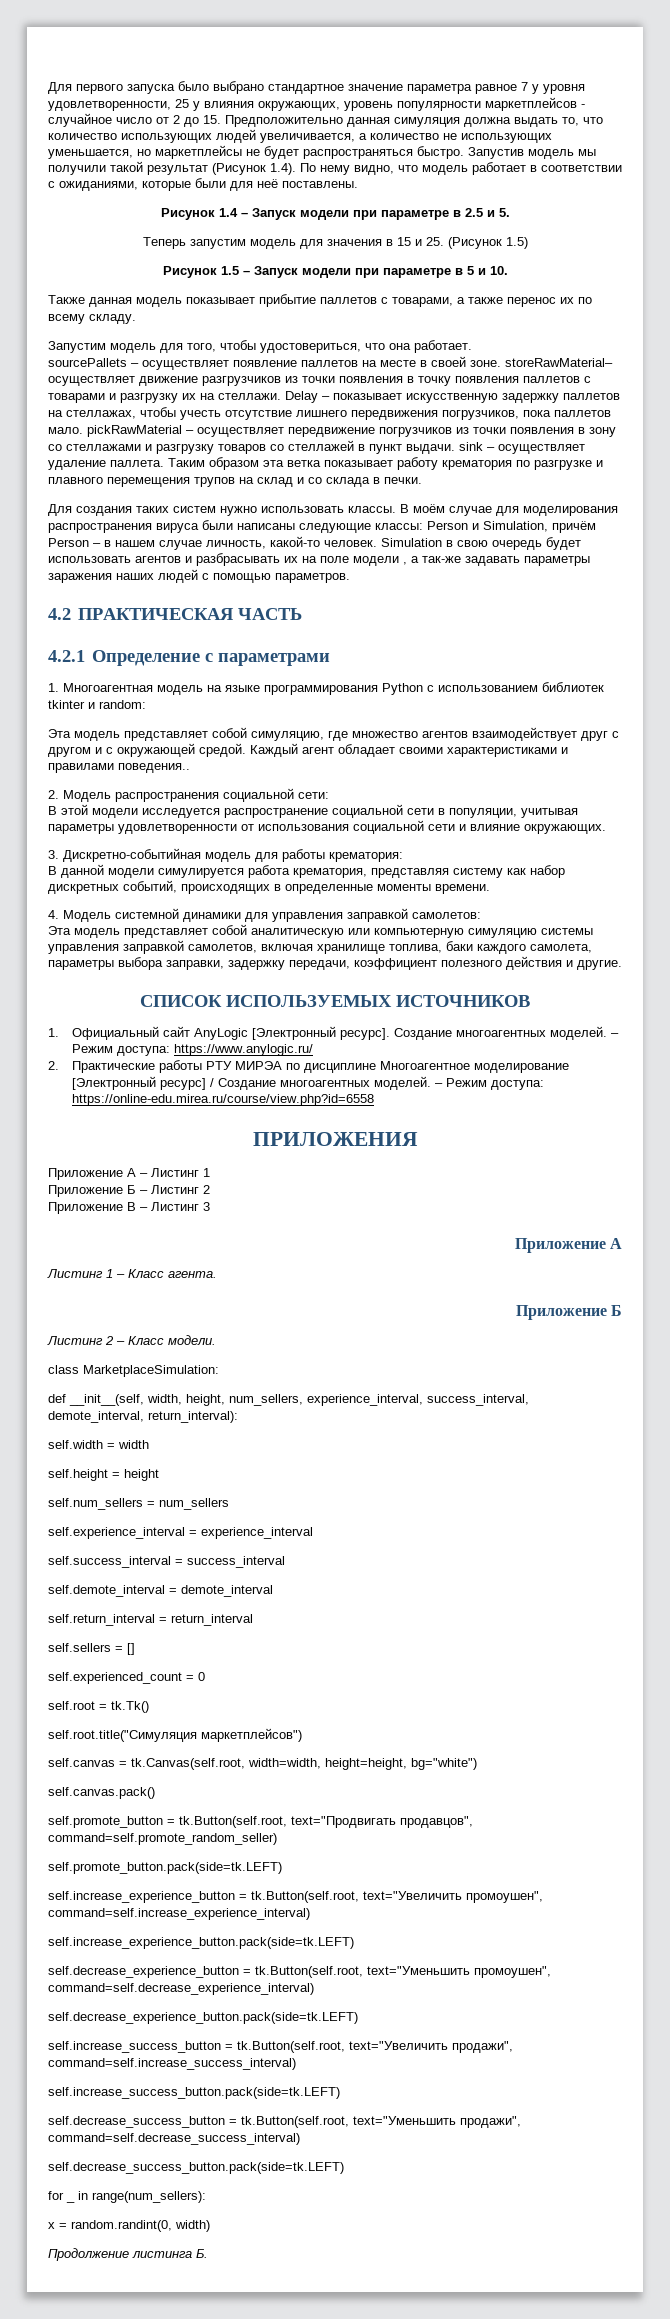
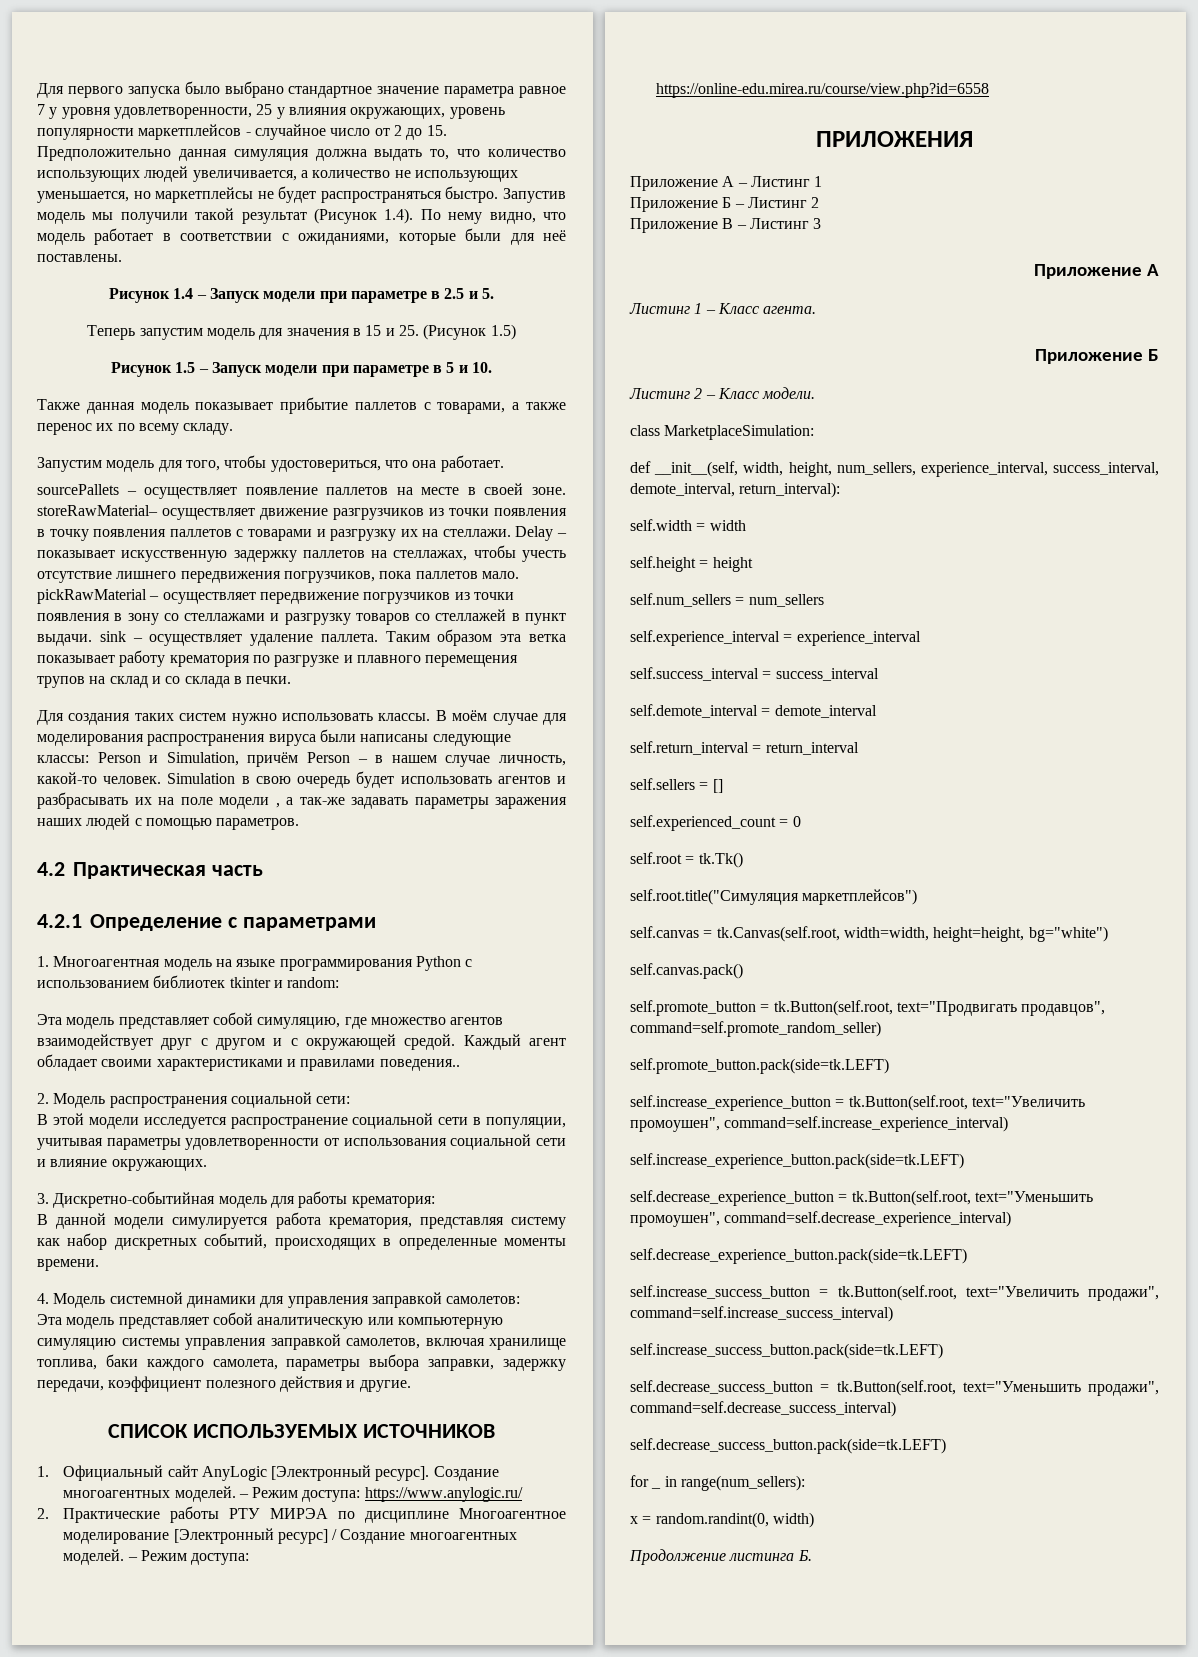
[77,608,302,620] ПРАКТИЧЕСКАЯ ЧАСТЬ -> [73,862,263,879] Практическая часть

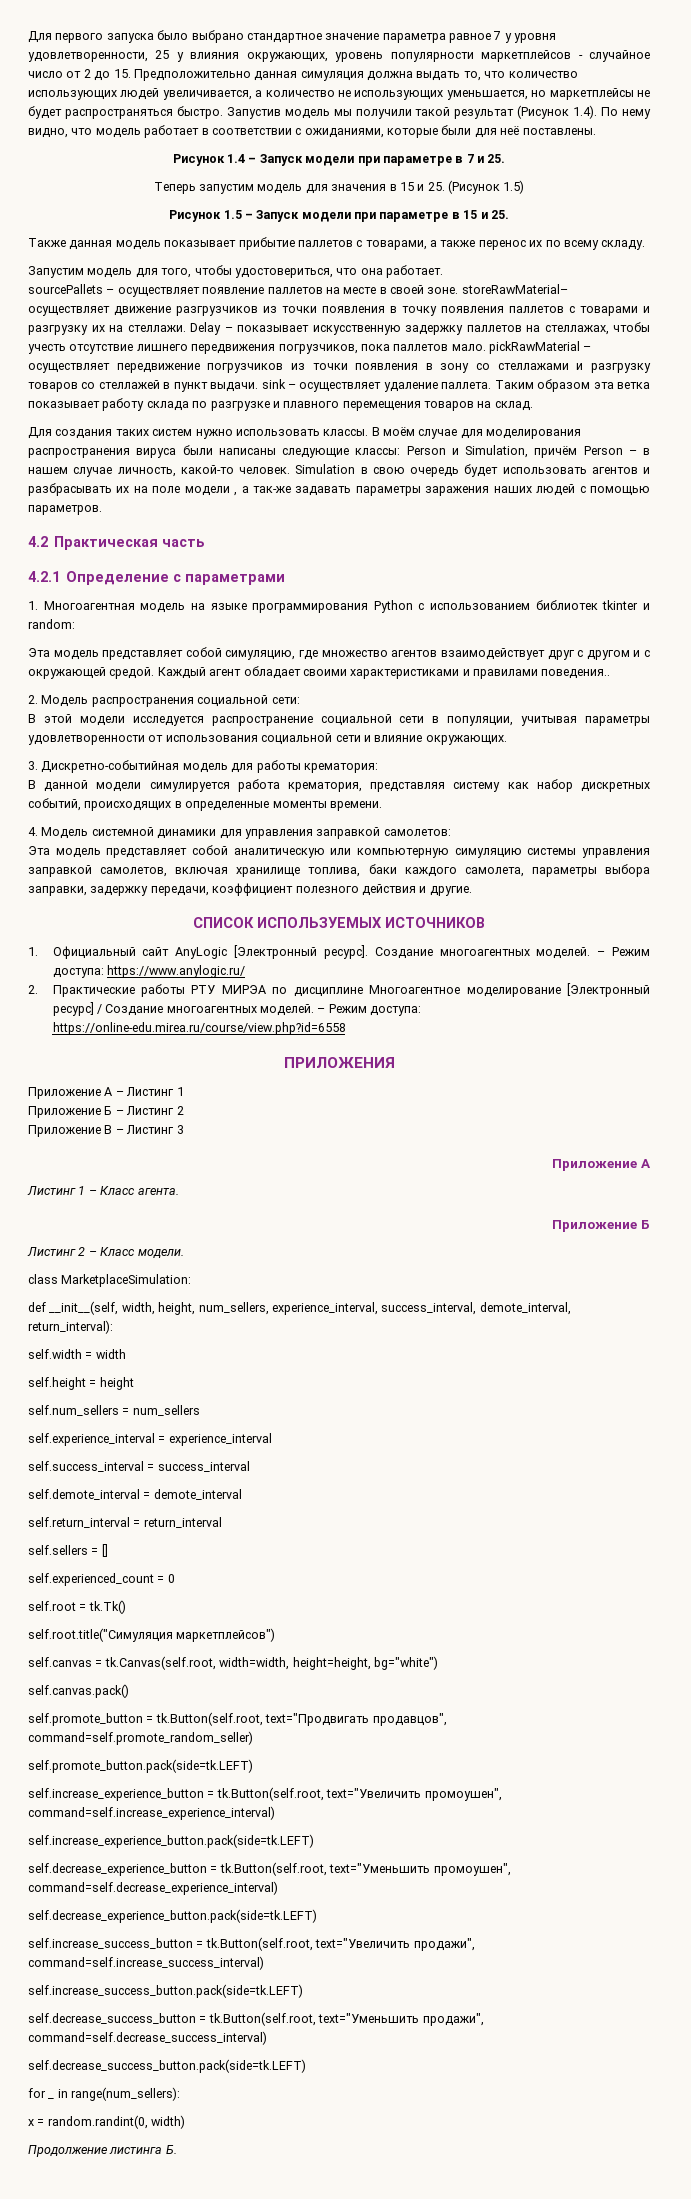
[444,288,495,299] 2.5 и 5. -> [466,154,506,163] 7 и 25.
[446,362,493,373] 5 и 10. -> [463,210,509,219] 15 и 25.
[169,655,250,667] крематория -> [146,401,189,411] склада
[37,676,292,688] трупов на склад и со склада в печки. -> [424,401,533,411] товаров на склад.

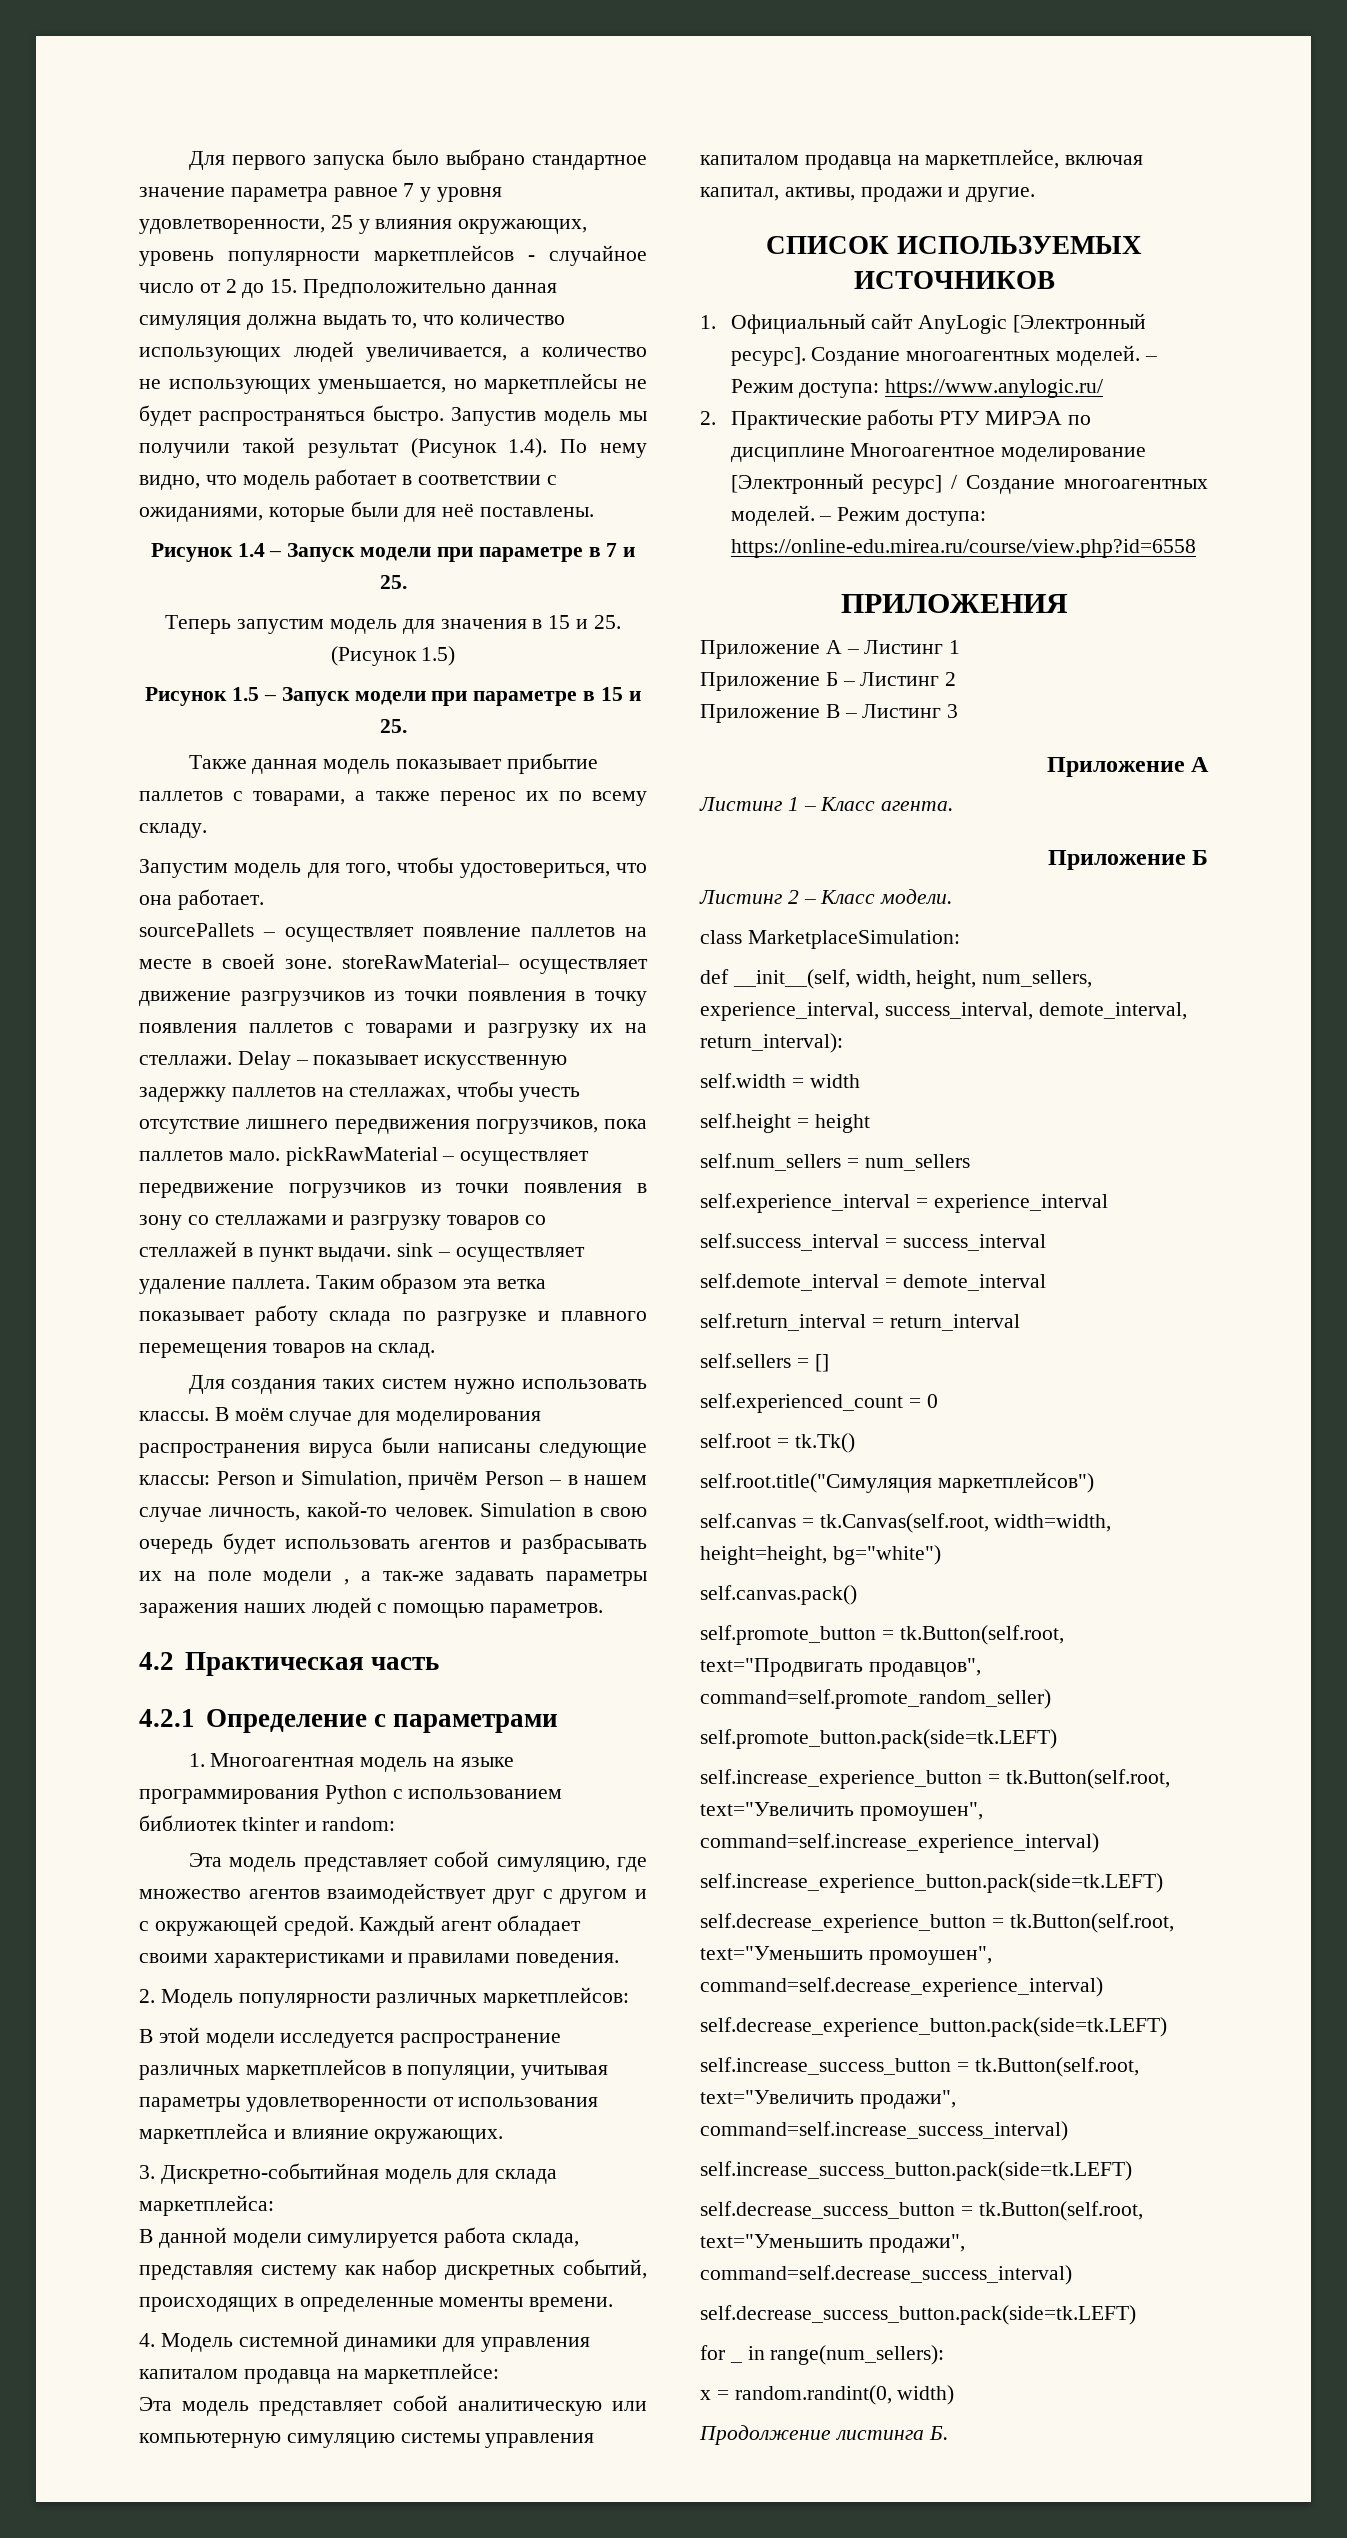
[541,669,611,679] поведения.. -> [516,1953,620,1968] поведения.
[91,695,300,707] распространения социальной сети: -> [238,1987,630,2008] популярности различных маркетплейсов:
[320,714,425,726] социальной сети -> [139,2059,386,2080] различных маркетплейсов
[261,733,361,745] социальной сети -> [139,2123,268,2144] маркетплейса
[256,760,378,773] работы крематория: -> [495,2169,558,2184] [139,2195,274,2216] склада маркетплейса:
[288,782,362,792] крематория, -> [512,2233,580,2248] склада,
[316,827,451,839] заправкой самолетов: -> [139,2363,500,2384] капиталом продавца на маркетплейсе:
[28,864,650,877] [28,883,416,896] заправкой самолетов, включая хранилище топлива, баки каждого самолета, параметры выбора заправки, задержку передачи, коэффициент полезного действия -> [700,149,1144,170] [700,187,943,202] капиталом продавца на маркетплейсе, включая капитал, активы, продажи

